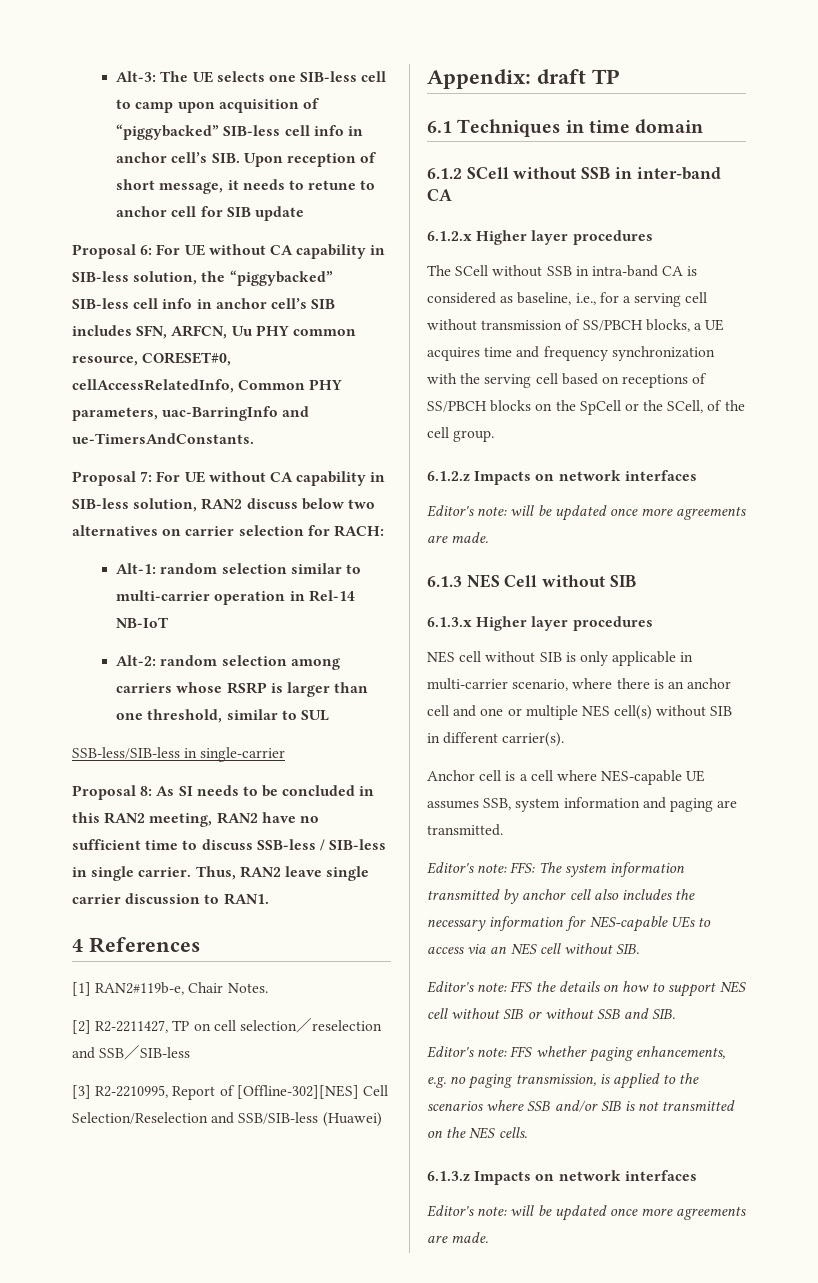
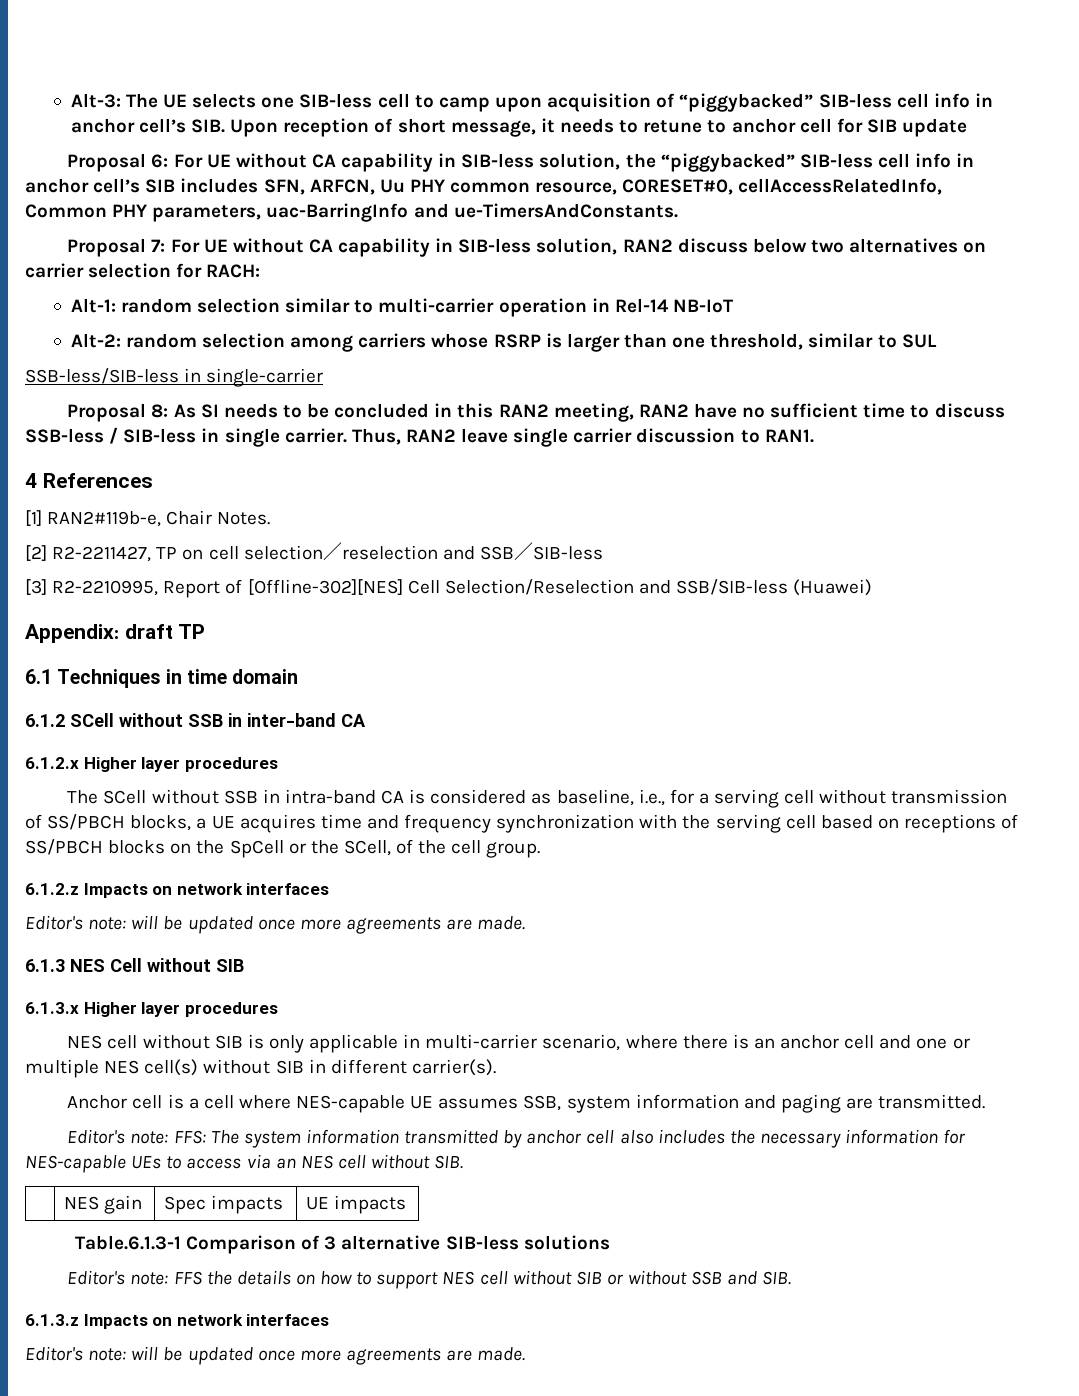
(640, 949) none -> [63,1195,143,1214] [163,1195,284,1214] [305,1195,407,1214] [74,1235,610,1254] // | NES gain | Spec impacts | UE impacts // Table.6.1.3-1 Comparison of 3 alternative SIB-less solutions
[427,1046,725,1062] [427,1073,700,1089] [427,1100,736,1112] [427,1127,527,1139] // Editor's note: FFS whether paging enhancements, e.g. no paging transmission, is applied to the scenarios where SSB and/or SIB is not transmitted on the NES cells. -> (792, 1278) none

